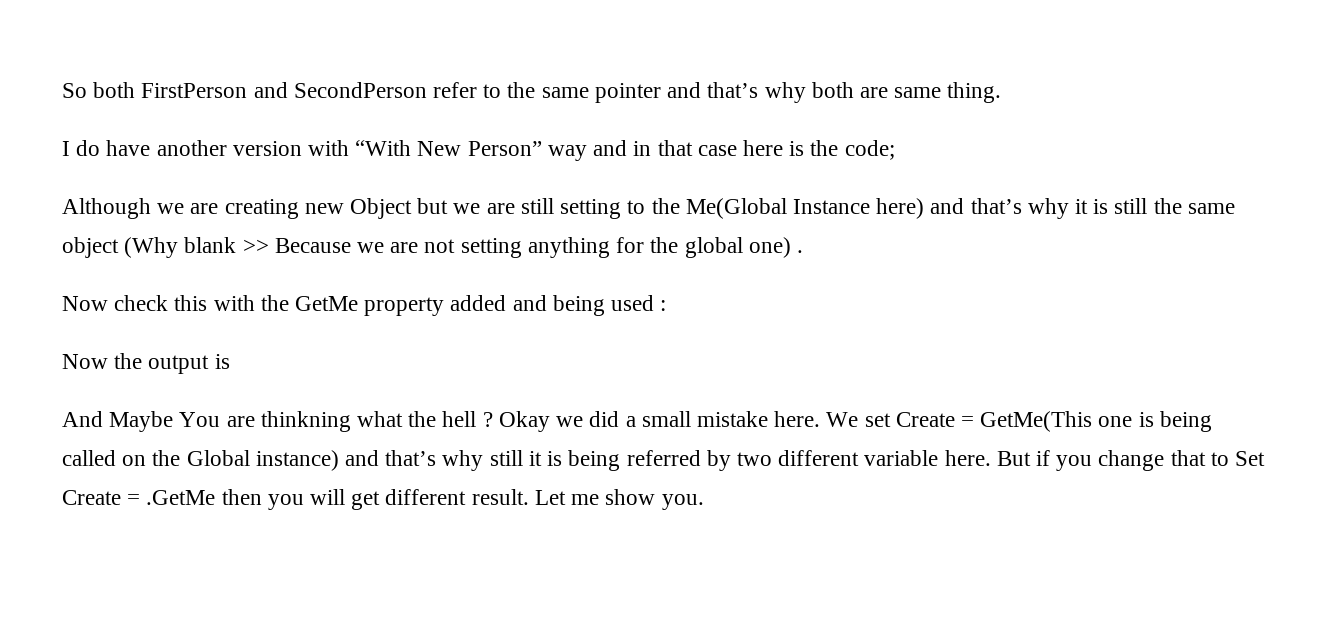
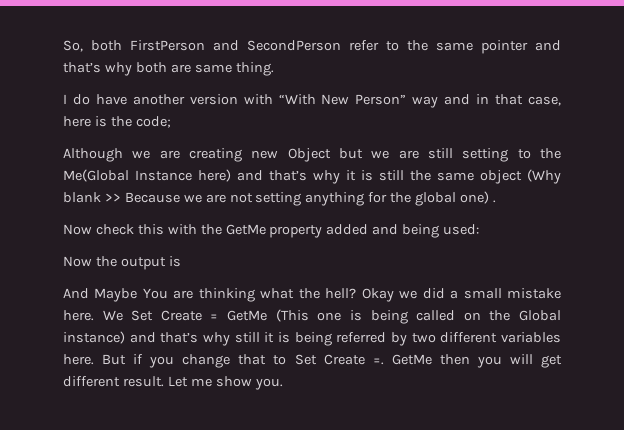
[62,83,87,98] So -> [63,40,83,52] So,
[697,145,737,156] case -> [527,96,561,106] case,
[611,295,667,311] used : -> [443,224,480,235] used:
[260,411,351,432] thinkning -> [198,288,255,302] thinking
[442,411,493,427] hell ? -> [325,288,357,299] hell?
[864,411,1093,432] set Create = GetMe(This -> [131,309,309,322] Set Create = GetMe (This
[864,450,939,466] variable -> [501,332,561,343] variables
[127,490,216,505] = .GetMe -> [372,354,432,365] =. GetMe

